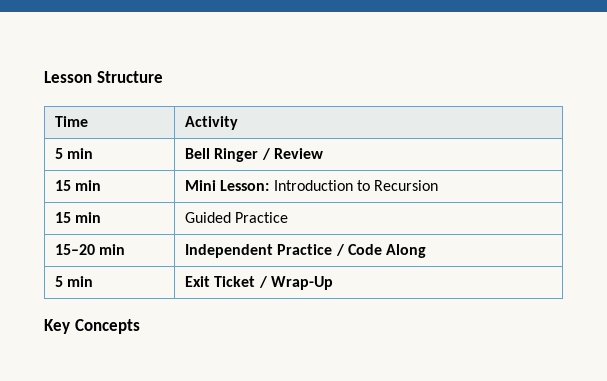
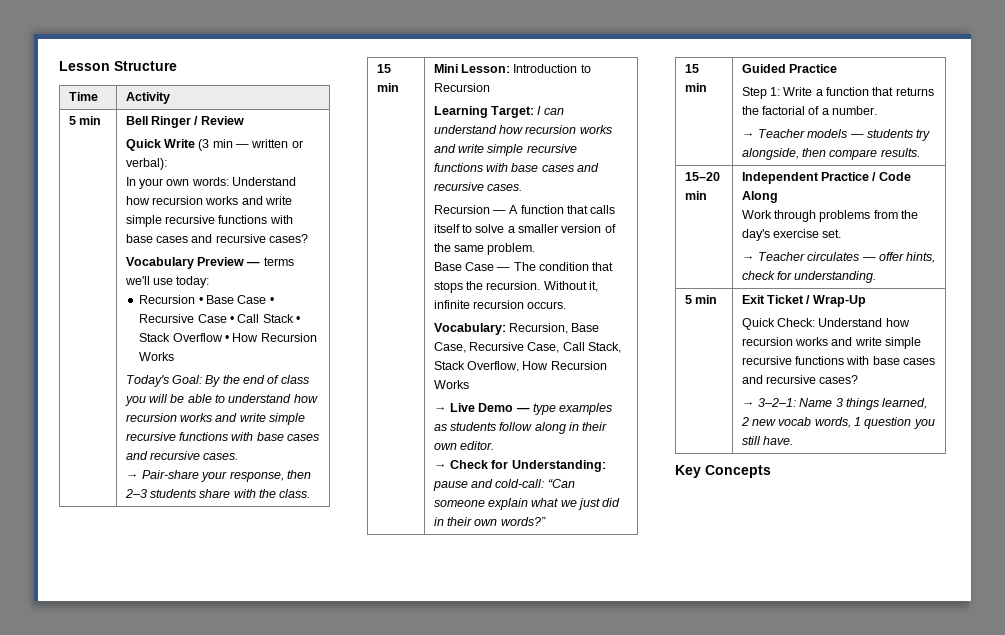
(323, 153) none -> [125,139,303,151] [125,158,167,170] [125,177,297,189] [125,196,293,205] [125,215,293,227] [125,234,309,243] [125,257,294,269] [124,276,210,288] [139,295,274,304] [139,314,301,323] [139,333,317,342] [139,352,175,361] [125,375,309,387] [124,394,318,406] [125,413,306,425] [125,432,320,441] [125,451,239,460] [125,470,312,482] [124,489,311,498] // Quick Write (3 min — written or verbal): // In your own words: Understand how recursion works and write simple recursive functions with base cases and recursive cases? // Vocabulary Preview — terms we'll use today: // Recursion • Base Case • Recursive Case • Call Stack • Stack Overflow • How Recursion Works // Today's Goal: By the end of class you will be able to understand how recursion works and write simple recursive functions with base cases and recursive cases. // → Pair-share your response, then 2–3 students share with the class.
[55,212,102,223] [185,212,289,223] // 15 min | Guided Practice -> [433,106,564,118] [433,125,612,134] [433,144,577,156] [433,163,600,172] [433,182,522,191] [433,205,616,214] [433,224,616,233] [433,243,536,255] [433,262,614,271] [433,281,599,293] [433,300,567,309] [433,323,600,335] [433,342,622,353] [433,361,607,372] [433,380,469,389] [433,403,613,415] [433,422,608,434] [433,441,494,450] [433,460,606,472] [432,479,575,491] [433,498,621,510] [433,517,546,526] [684,64,699,73] [684,83,707,92] [741,64,837,73] [741,87,934,99] [741,106,878,115] [741,129,931,141] [741,148,920,160] // Learning Target: I can understand how recursion works and write simple recursive functions with base cases and recursive cases. // Recursion — A function that calls itself to solve a smaller version of the same problem. // Base Case — The condition that stops the recursion. Without it, infinite recursion occurs. // Vocabulary: Recursion, Base Case, Recursive Case, Call Stack, Stack Overflow, How Recursion Works // → Live Demo — type examples as students follow along in their own editor. // → Check for Understanding: pause and cold-call: “Can someone explain what we just did in their own words?” // 15 min | Guided Practice // Step 1: Write a function that returns the factorial of a number. // → Teacher models — students try alongside, then compare results.
(426, 251) none -> [741,210,919,222] [741,229,842,241] [741,252,936,263] [741,271,877,283] // Work through problems from the day's exercise set. // → Teacher circulates — offer hints, check for understanding.
(333, 283) none -> [741,318,910,330] [741,337,922,349] [741,356,936,365] [741,375,859,384] [741,398,928,410] [740,417,935,429] [741,436,793,445] // Quick Check: Understand how recursion works and write simple recursive functions with base cases and recursive cases? // → 3–2–1: Name 3 things learned, 2 new vocab words, 1 question you still have.

